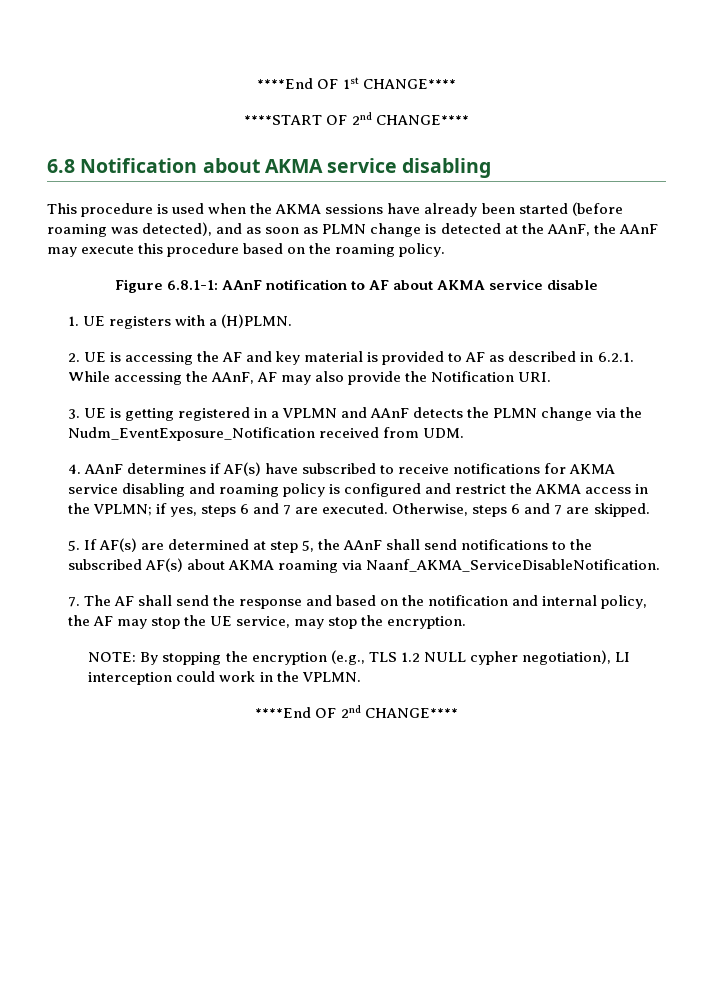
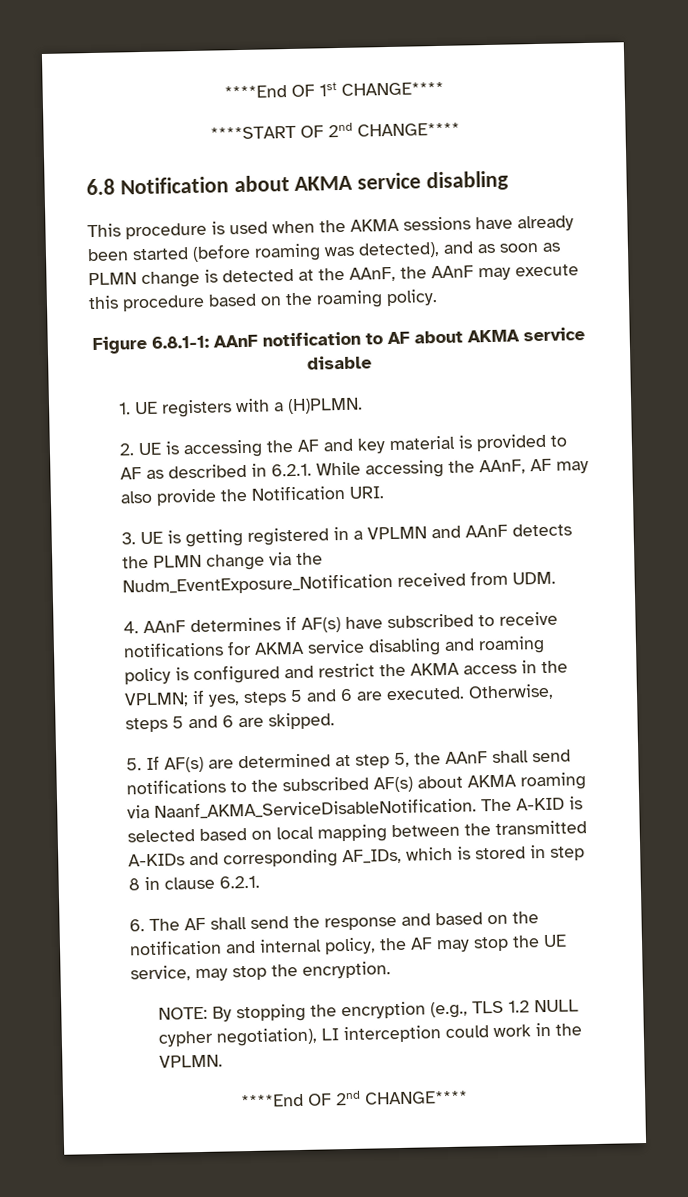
[239,503,292,515] 6 and 7 -> [289,688,353,703] 5 and 6
[511,503,563,515] 6 and 7 -> [171,715,234,729] 5 and 6
[67,597,80,607] // 7. -> [480,796,583,812] [126,820,587,843] [127,844,585,869] [127,875,260,891] [128,919,145,932] The A-KID is selected based on local mapping between the transmitted A-KIDs and corresponding AF_IDs, which is stored in step 8 in clause 6.2.1. // 6.

